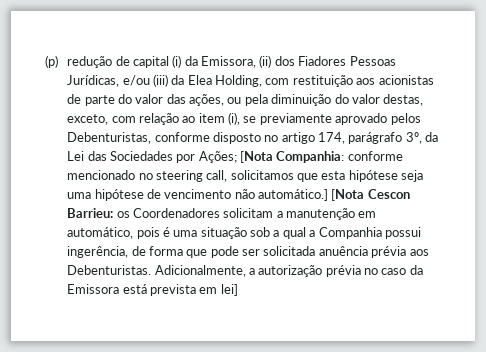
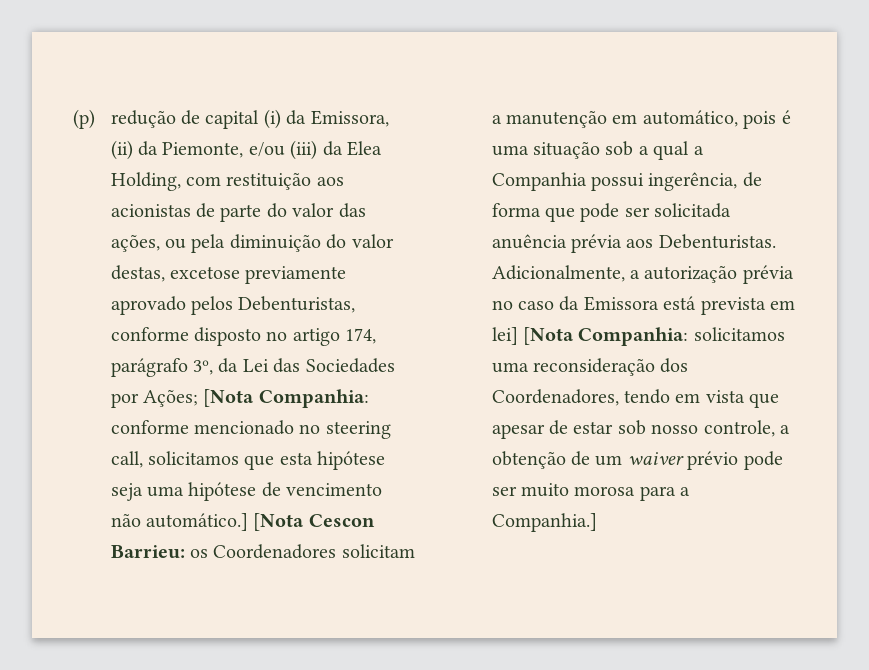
[274,56,396,66] [67,75,120,87] dos Fiadores Pessoas Jurídicas, -> [138,141,244,158] da Piemonte,
[67,112,257,125] exceto, com relação ao item (i), se -> [170,266,241,279] excetose
(238, 290) none -> [523,327,785,346] [491,358,689,376] [491,389,780,408] [491,420,791,439] [491,451,783,470] [491,483,691,501] [491,513,597,532] [Nota Companhia: solicitamos uma reconsideração dos Coordenadores, tendo em vista que apesar de estar sob nosso controle, a obtenção de um waiver prévio pode ser muito morosa para a Companhia.]

